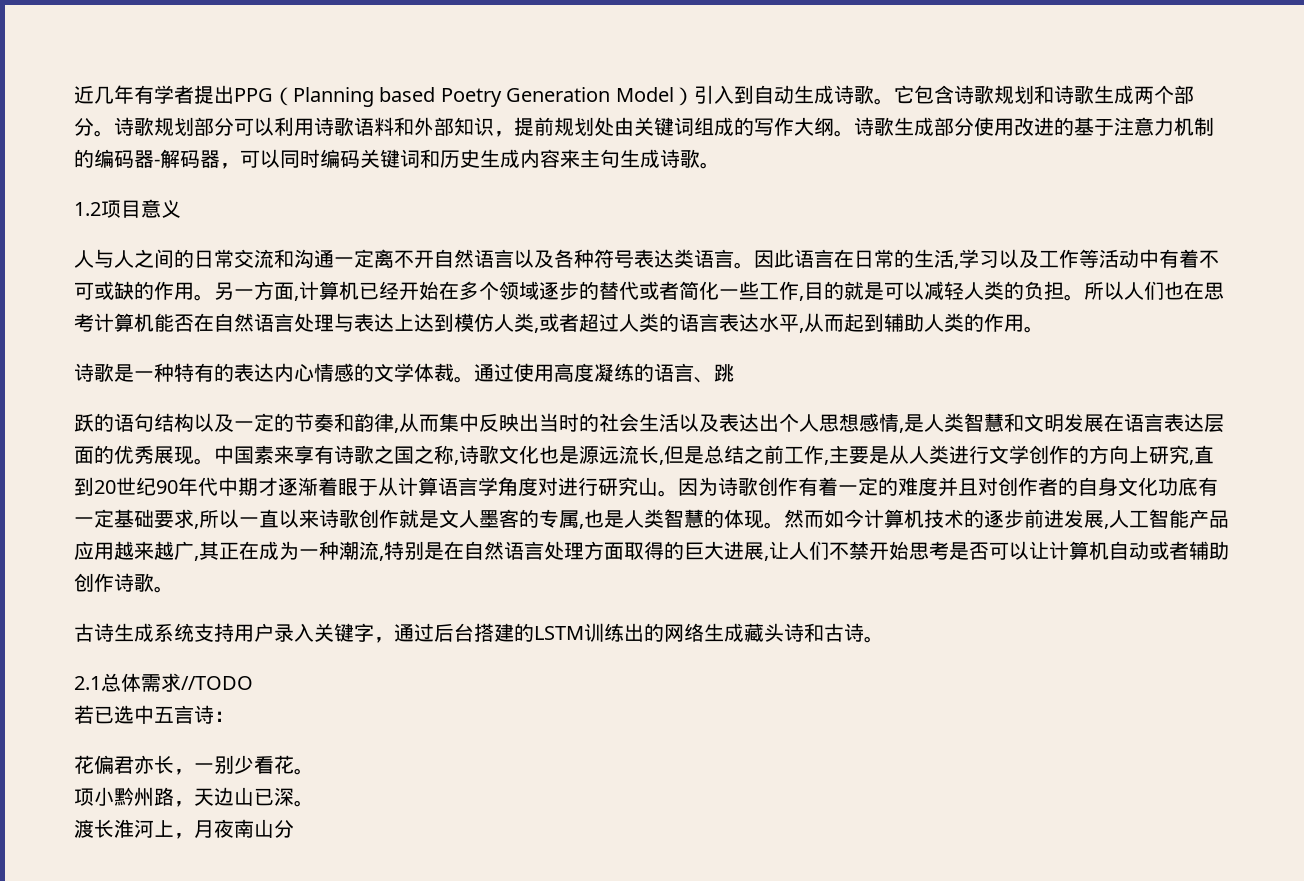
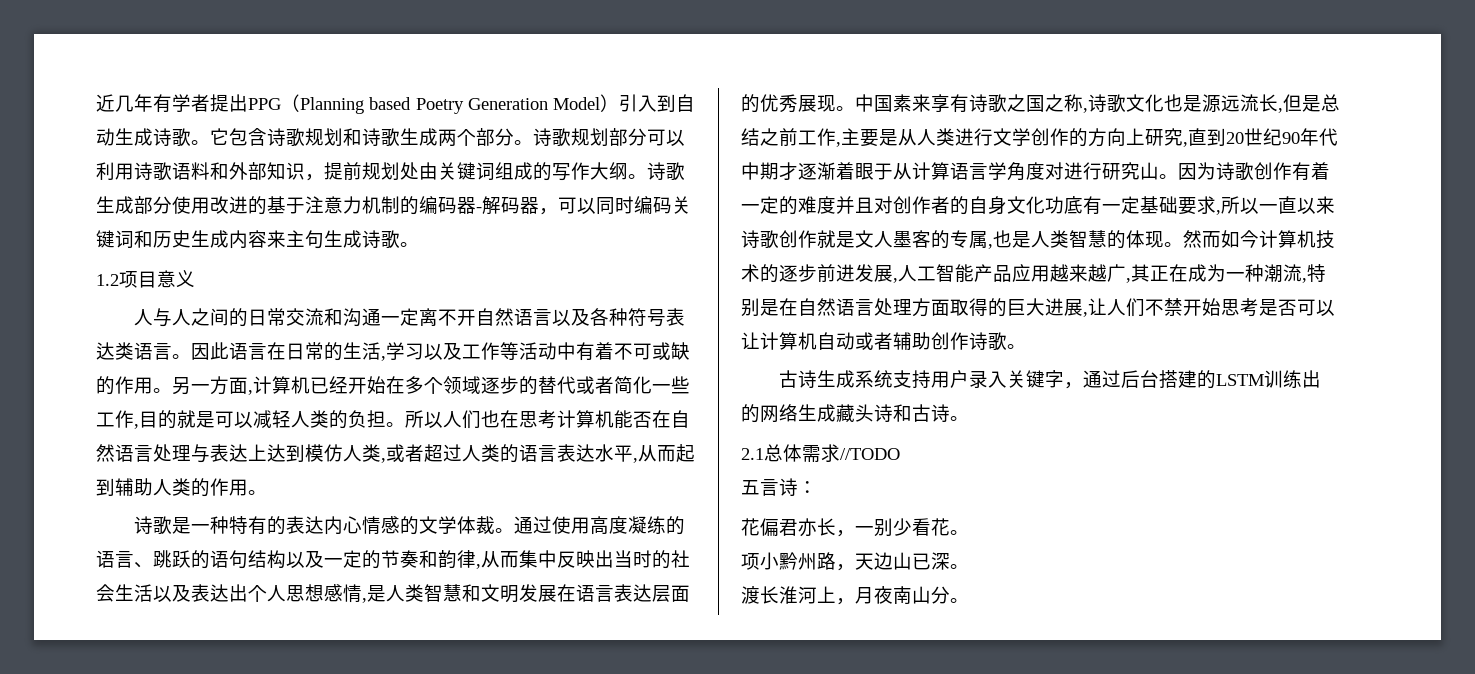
(734, 373) // -> (172, 559) none
[74,705,154,724] 若已选中 -> (900, 454) none
(294, 828) none -> [950,598,969,603] 。

